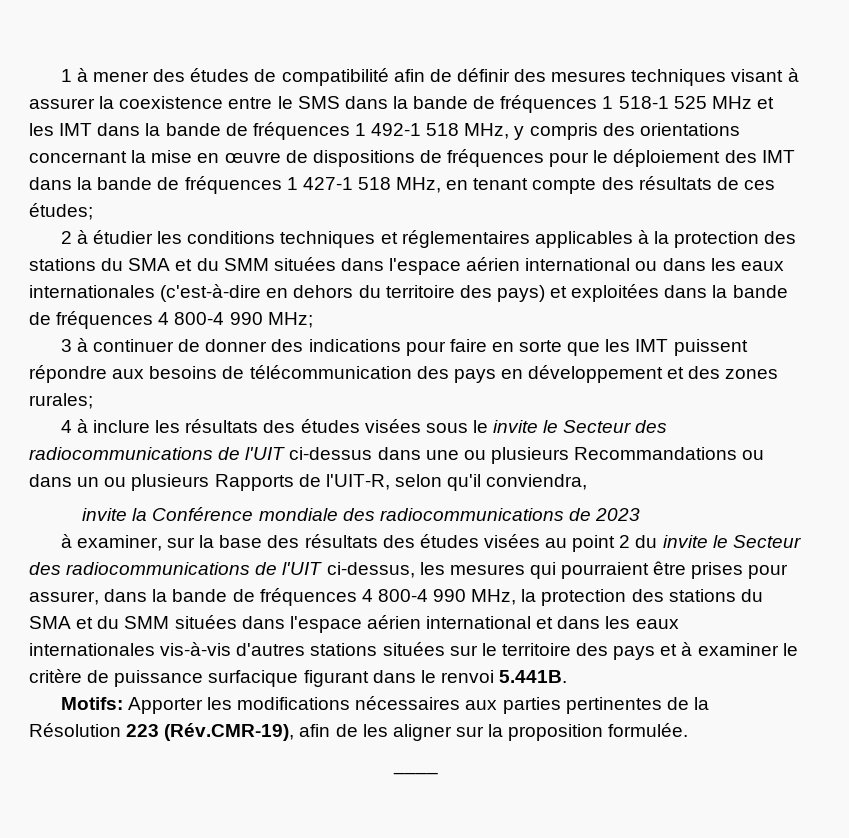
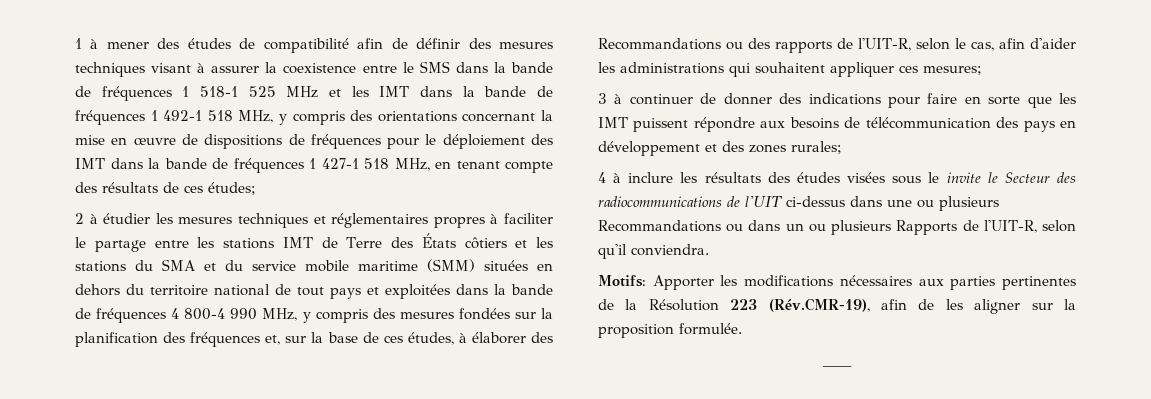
[187,231,276,244] conditions -> [178,217,233,224] mesures
[534,230,797,248] [29,257,784,275] [29,284,545,302] applicables à la protection des stations du SMA et du SMM situées dans l'espace aérien international ou dans les eaux internationales (c'est-à-dire en dehors du territoire des pays) -> [433,213,553,228] [75,233,553,252] [75,259,553,272] [75,284,361,299] propres à faciliter le partage entre les stations IMT de Terre des États côtiers et les stations du SMA et du service mobile maritime (SMM) situées en dehors du territoire national de tout pays
[267,312,313,328] MHz; -> [262,308,553,323] [75,332,553,347] [598,38,1076,53] [598,62,982,77] MHz, y compris des mesures fondées sur la planification des fréquences et, sur la base de ces études, à élaborer des Recommandations ou des rapports de l'UIT-R, selon le cas, afin d'aider les administrations qui souhaitent appliquer ces mesures;
[486,474,588,490] [82,507,641,521] [60,534,801,552] [29,561,789,579] [29,588,763,606] [29,615,679,633] [29,642,798,660] [29,669,568,687] conviendra, // invite la Conférence mondiale des radiocommunications de 2023 // à examiner, sur la base des résultats des études visées au point 2 du invite le Secteur des radiocommunications de l'UIT ci-dessus, les mesures qui pourraient être prises pour assurer, dans la bande de fréquences 4 800-4 990 MHz, la protection des stations du SMA et du SMM situées dans l'espace aérien international et dans les eaux internationales vis-à-vis d'autres stations situées sur le territoire des pays et à examiner le critère de puissance surfacique figurant dans le renvoi 5.441B. -> [631,244,709,256] conviendra.

